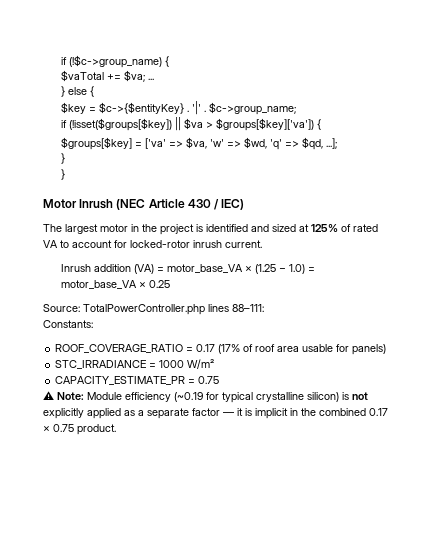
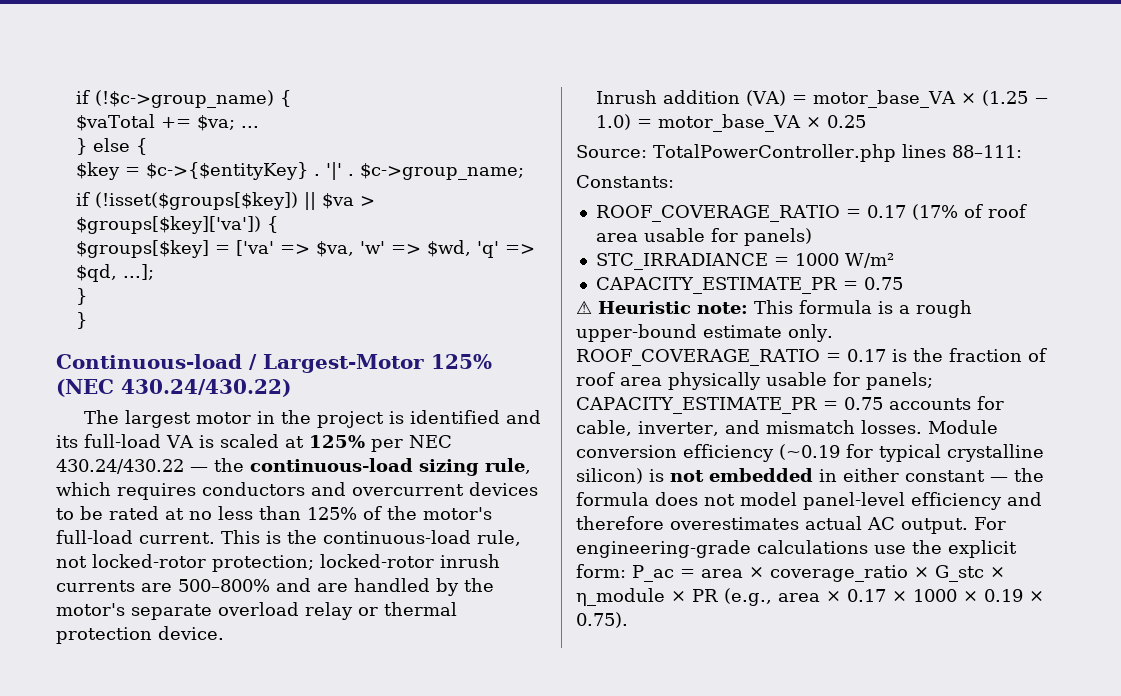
[43,199,245,210] Motor Inrush (NEC Article 430 / IEC) -> [56,354,492,373] [56,379,291,397] Continuous-load / Largest-Motor 125% (NEC 430.24/430.22)
[272,224,378,232] [43,240,262,248] sized at 125% of rated VA to account for locked-rotor inrush current. -> [56,434,452,452] [56,458,531,476] [56,482,538,500] [56,506,492,520] [56,530,521,546] [56,554,500,572] [56,578,494,596] [56,602,457,620] [56,626,224,644] its full-load VA is scaled at 125% per NEC 430.24/430.22 — the continuous-load sizing rule, which requires conductors and overcurrent devices to be rated at no less than 125% of the motor's full-load current. This is the continuous-load rule, not locked-rotor protection; locked-rotor inrush currents are 500–800% and are handled by the motor's separate overload relay or thermal protection device.
[57,392,122,400] Note: Module -> [598,300,972,318] [576,324,833,342] [576,348,1047,366] [576,372,933,390] [576,396,1004,414] [576,420,998,436] [576,445,677,458] Heuristic note: This formula is a rough upper-bound estimate only. ROOF_COVERAGE_RATIO = 0.17 is the fraction of roof area physically usable for panels; CAPACITY_ESTIMATE_PR = 0.75 accounts for cable, inverter, and mismatch losses. Module conversion
[43,408,388,419] [43,424,116,435] explicitly applied as a separate factor — it is implicit in the combined 0.17 × 0.75 product. -> [709,468,1044,482] [576,492,1042,510] [576,516,1006,534] [576,540,1017,558] [576,564,1005,582] [576,588,1044,606] [576,612,628,628] embedded in either constant — the formula does not model panel-level efficiency and therefore overestimates actual AC output. For engineering-grade calculations use the explicit form: P_ac = area × coverage_ratio × G_stc × η_module × PR (e.g., area × 0.17 × 1000 × 0.19 × 0.75).

